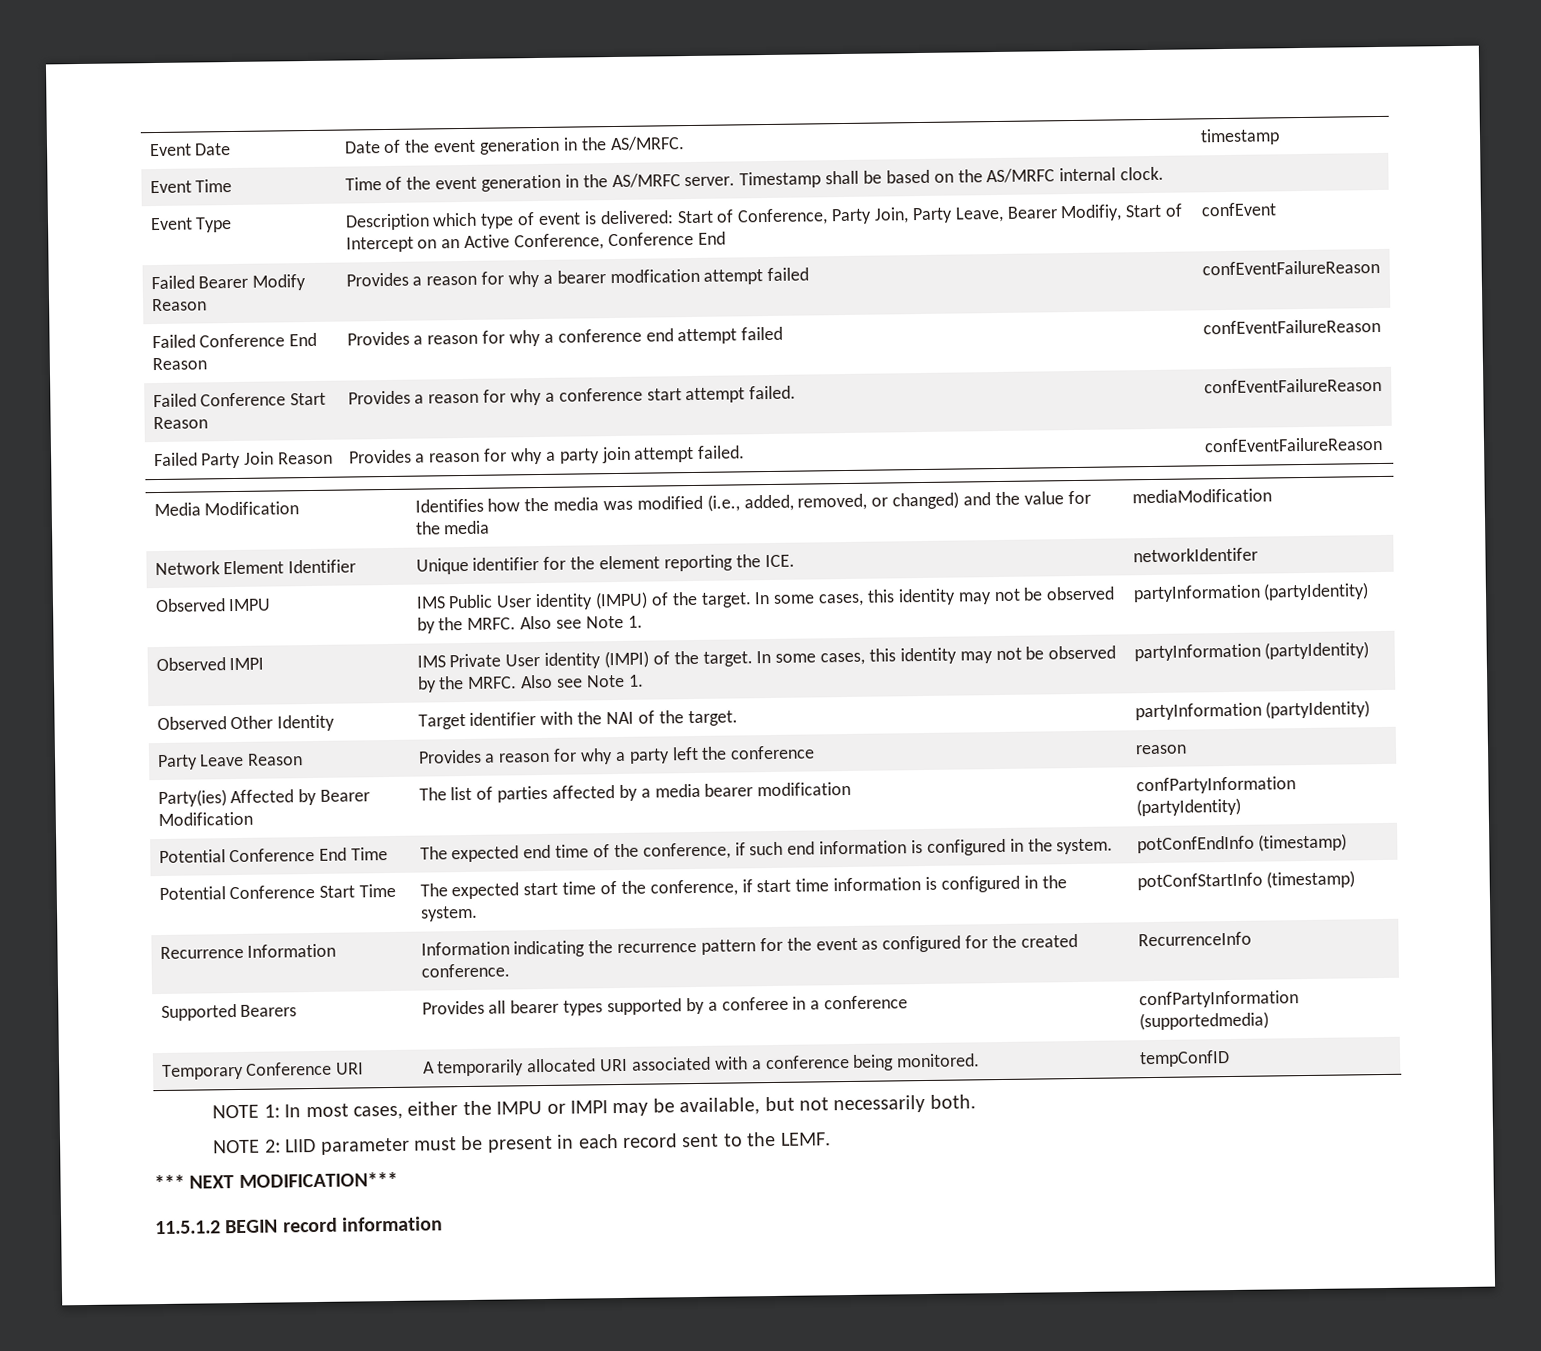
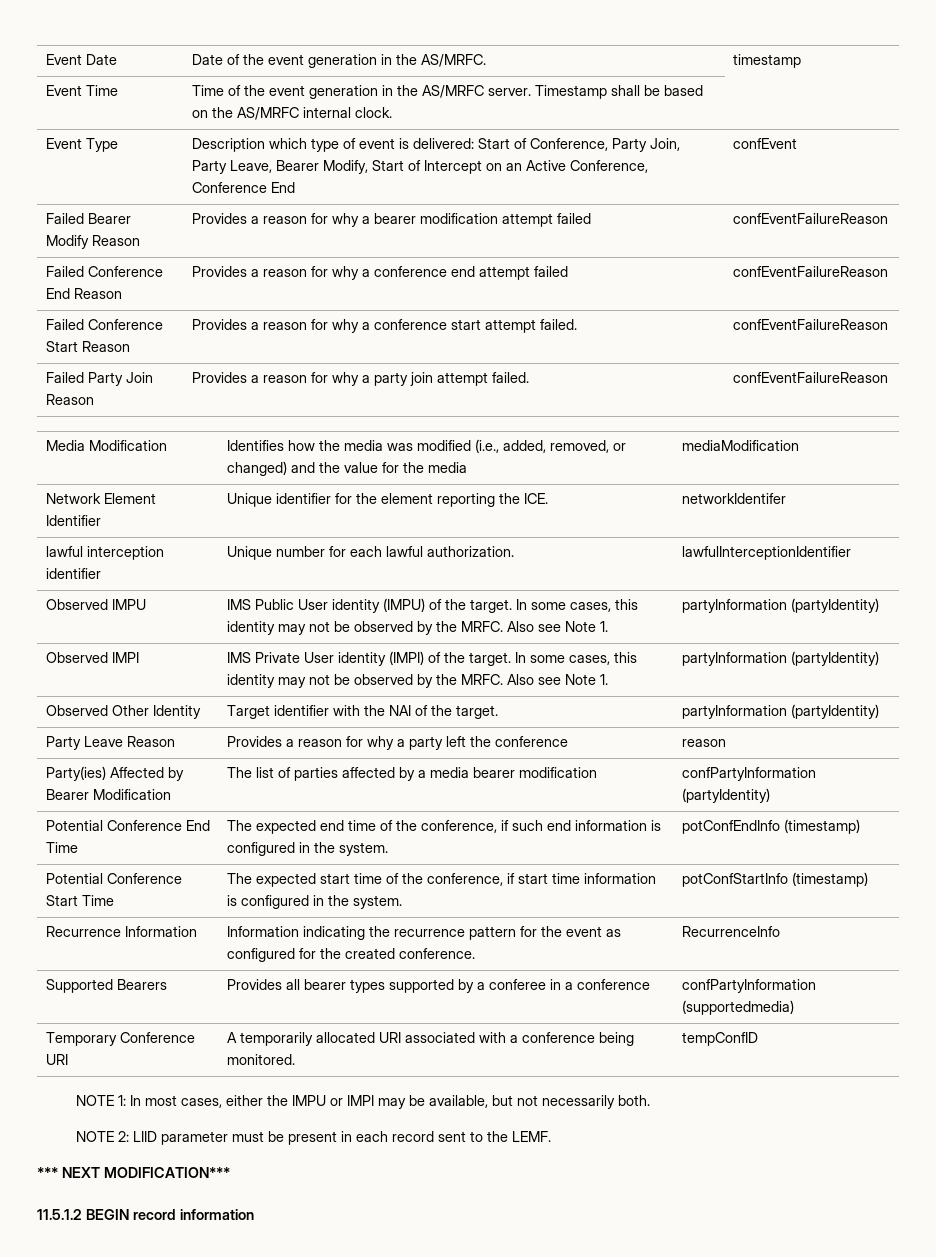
[1060,204,1123,222] Modifiy, -> [322,160,368,174] Modify,
[609,268,700,284] modfication -> [419,213,498,224] modification
(1258, 555) none -> [45,546,164,560] [45,568,101,579] [226,546,514,560] [681,546,851,560] // lawful interception identifier | Unique number for each lawful authorization. | lawfulInterceptionIdentifier

